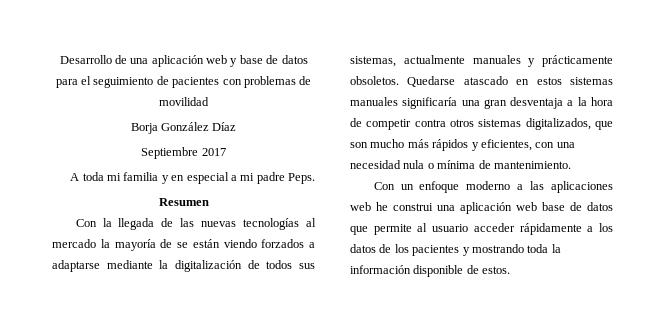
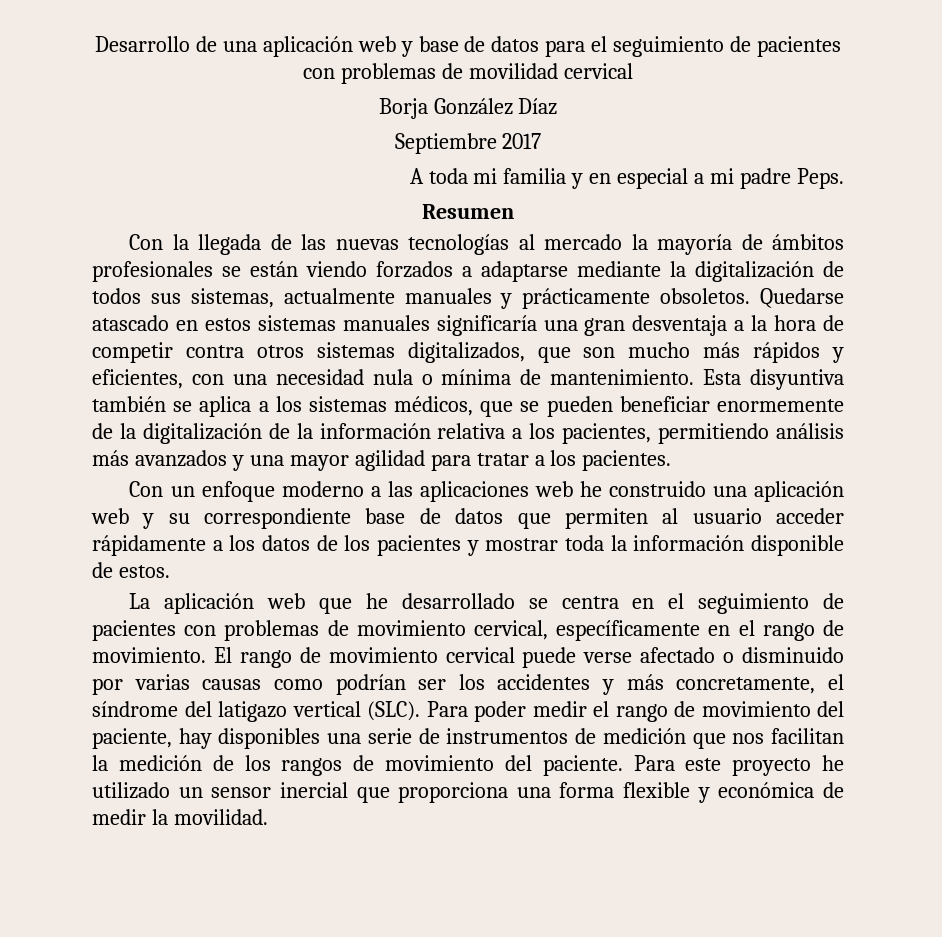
(209, 101) none -> [563,63,633,79] cervical
(173, 243) none -> [772,234,845,250] [92,261,213,282] ámbitos profesionales
(571, 165) none -> [703,369,844,390] [92,396,844,417] [92,423,844,444] [92,450,672,471] Esta disyuntiva también se aplica a los sistemas médicos, que se pueden beneficiar enormemente de la digitalización de la información relativa a los pacientes, permitiendo análisis más avanzados y una mayor agilidad para tratar a los pacientes.
[393,202,537,214] construi una aplicación web -> [608,481,844,502] [91,508,352,529] construido una aplicación web y su correspondiente
[373,224,412,235] permite -> [564,508,648,529] permiten
[471,244,524,253] mostrando -> [485,538,559,551] mostrar
(511, 270) none -> [129,593,844,614] [92,620,845,641] [92,647,844,668] [92,674,844,695] [92,701,844,722] [92,728,845,749] [92,755,845,776] [92,782,844,803] [92,809,268,825] // La aplicación web que he desarrollado se centra en el seguimiento de pacientes con problemas de movimiento cervical, específicamente en el rango de movimiento. El rango de movimiento cervical puede verse afectado o disminuido por varias causas como podrían ser los accidentes y más concretamente, el síndrome del latigazo vertical (SLC). Para poder medir el rango de movimiento del paciente, hay disponibles una serie de instrumentos de medición que nos facilitan la medición de los rangos de movimiento del paciente. Para este proyecto he utilizado un sensor inercial que proporciona una forma flexible y económica de medir la movilidad.

